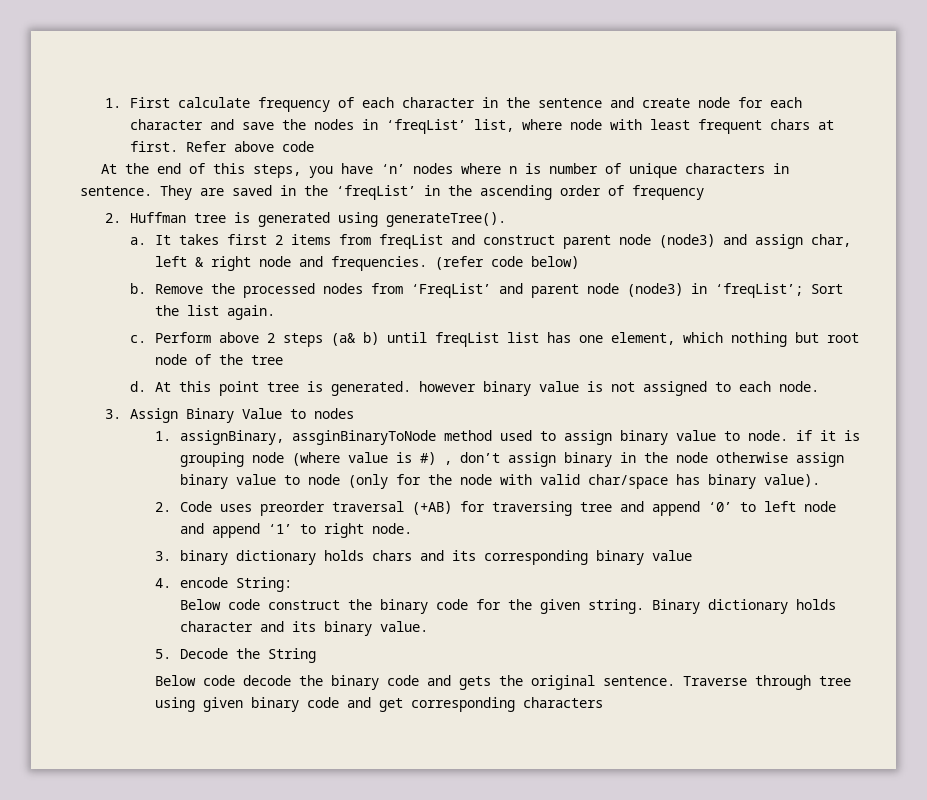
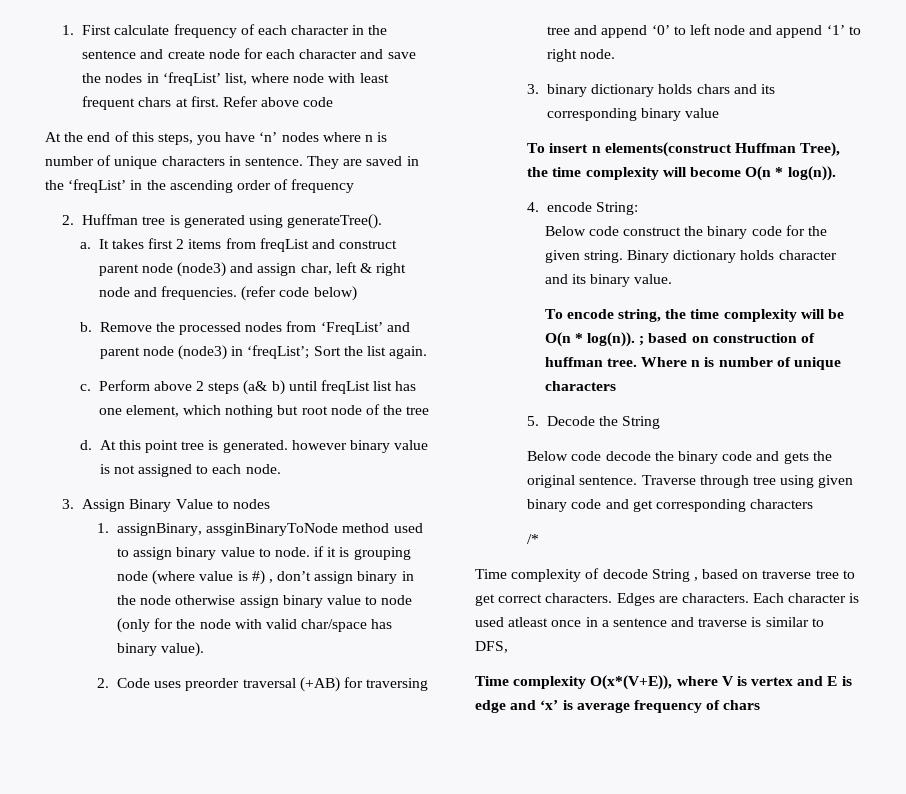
(692, 555) none -> [527,142,841,157] [527,166,836,181] // To insert n elements(construct Huffman Tree), the time complexity will become O(n * log(n)).
(428, 626) none -> [544,309,844,322] [544,332,815,347] [544,357,841,370] [544,381,616,391] // To encode string, the time complexity will be O(n * log(n)). ; based on construction of huffman tree. Where n is number of unique characters
(603, 702) none -> [527,534,540,544] [475,568,855,582] [475,593,860,606] [475,617,824,627] [475,641,508,653] [475,675,852,690] [475,700,761,713] // /* // Time complexity of decode String , based on traverse tree to get correct characters. Edges are characters. Each character is used atleast once in a sentence and traverse is similar to DFS, // Time complexity O(x*(V+E)), where V is vertex and E is edge and ‘x’ is average frequency of chars

